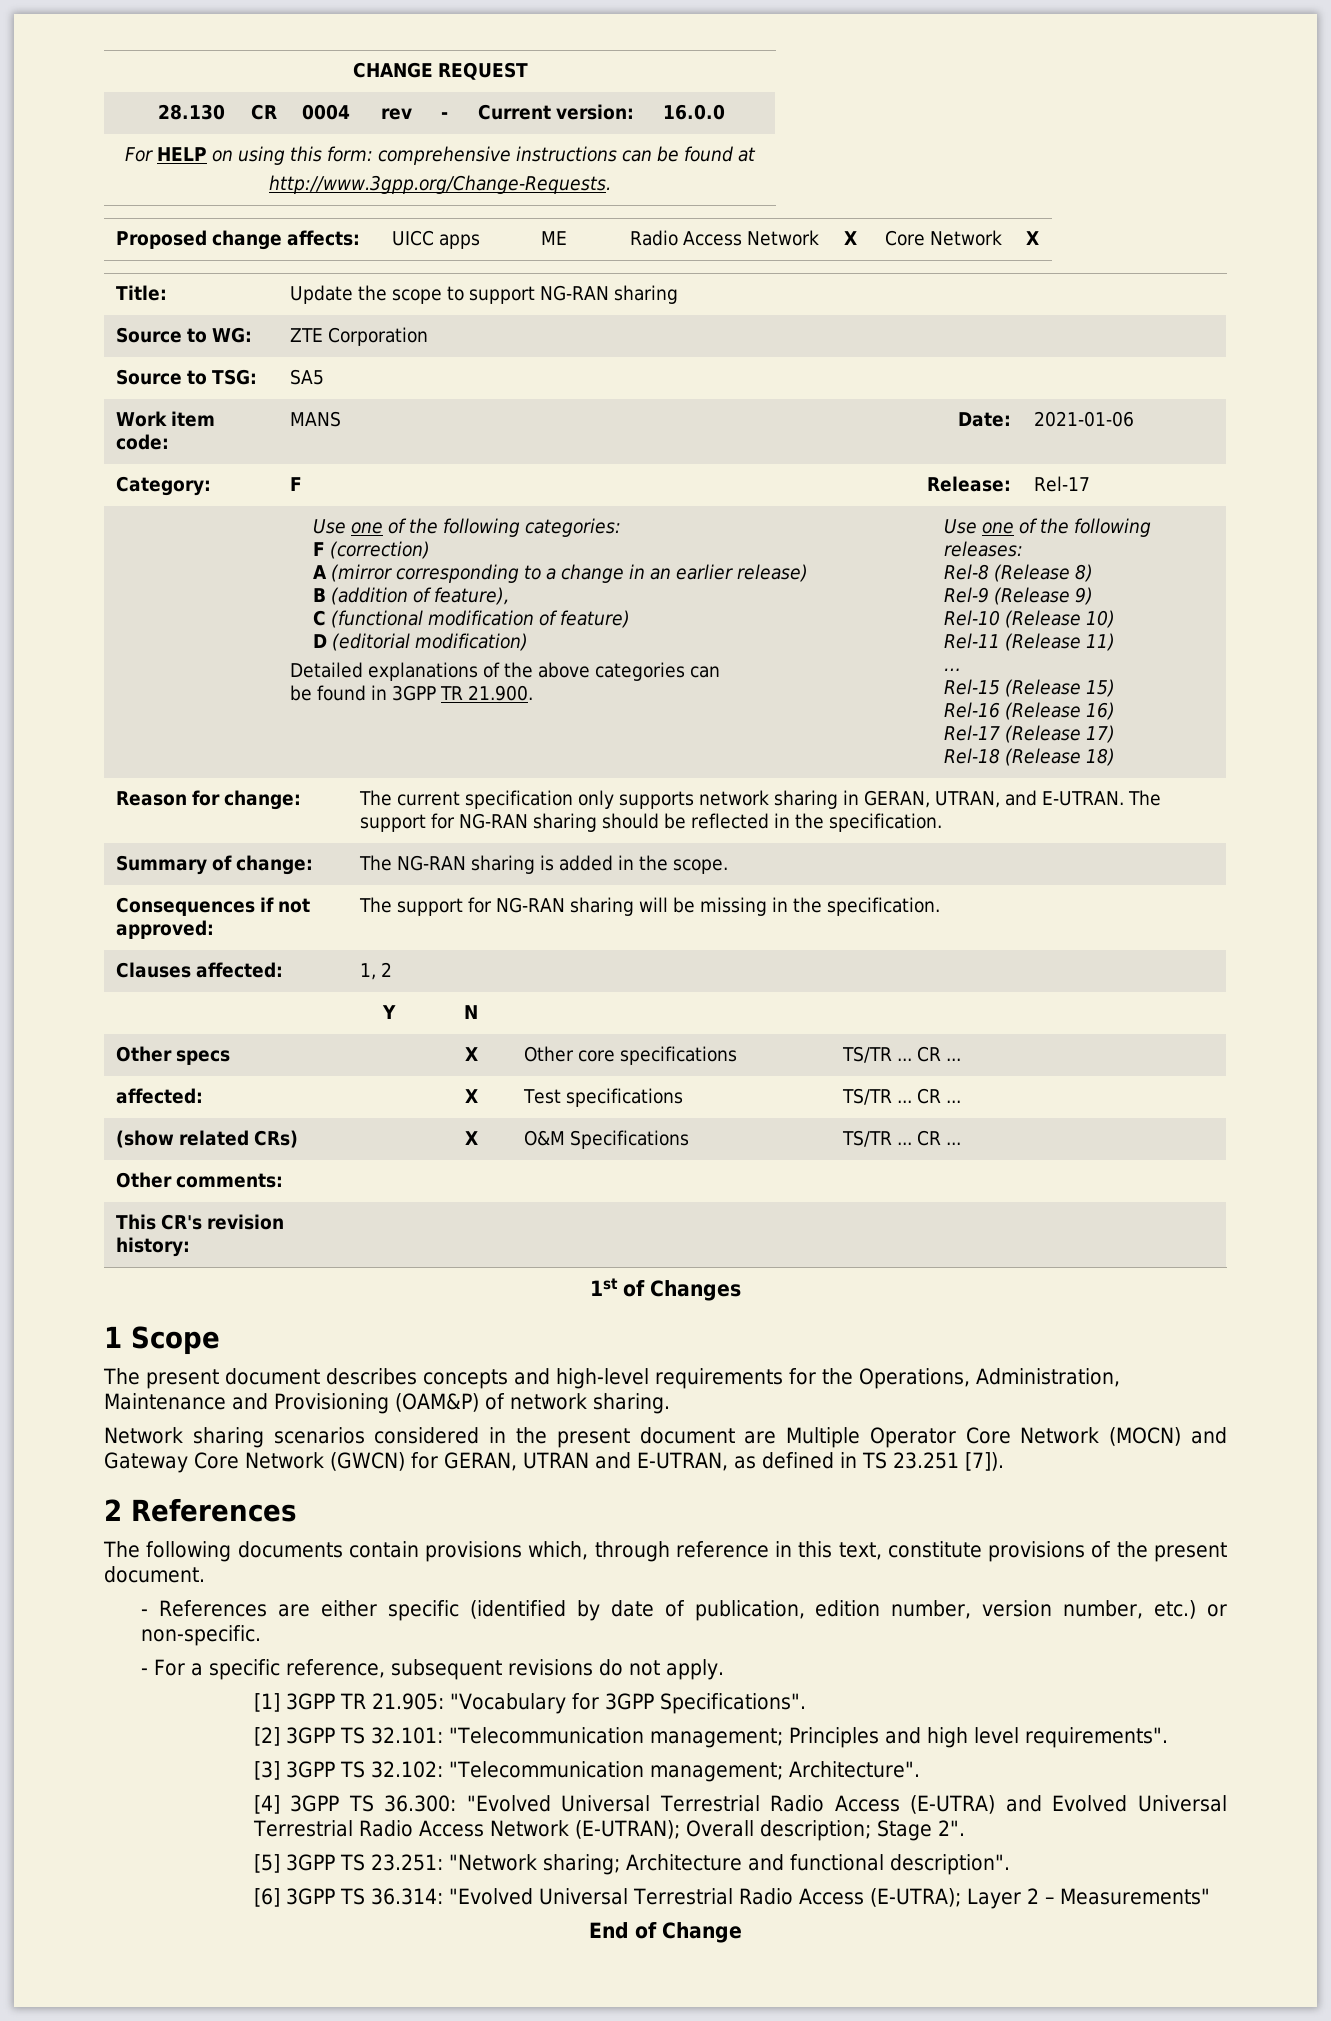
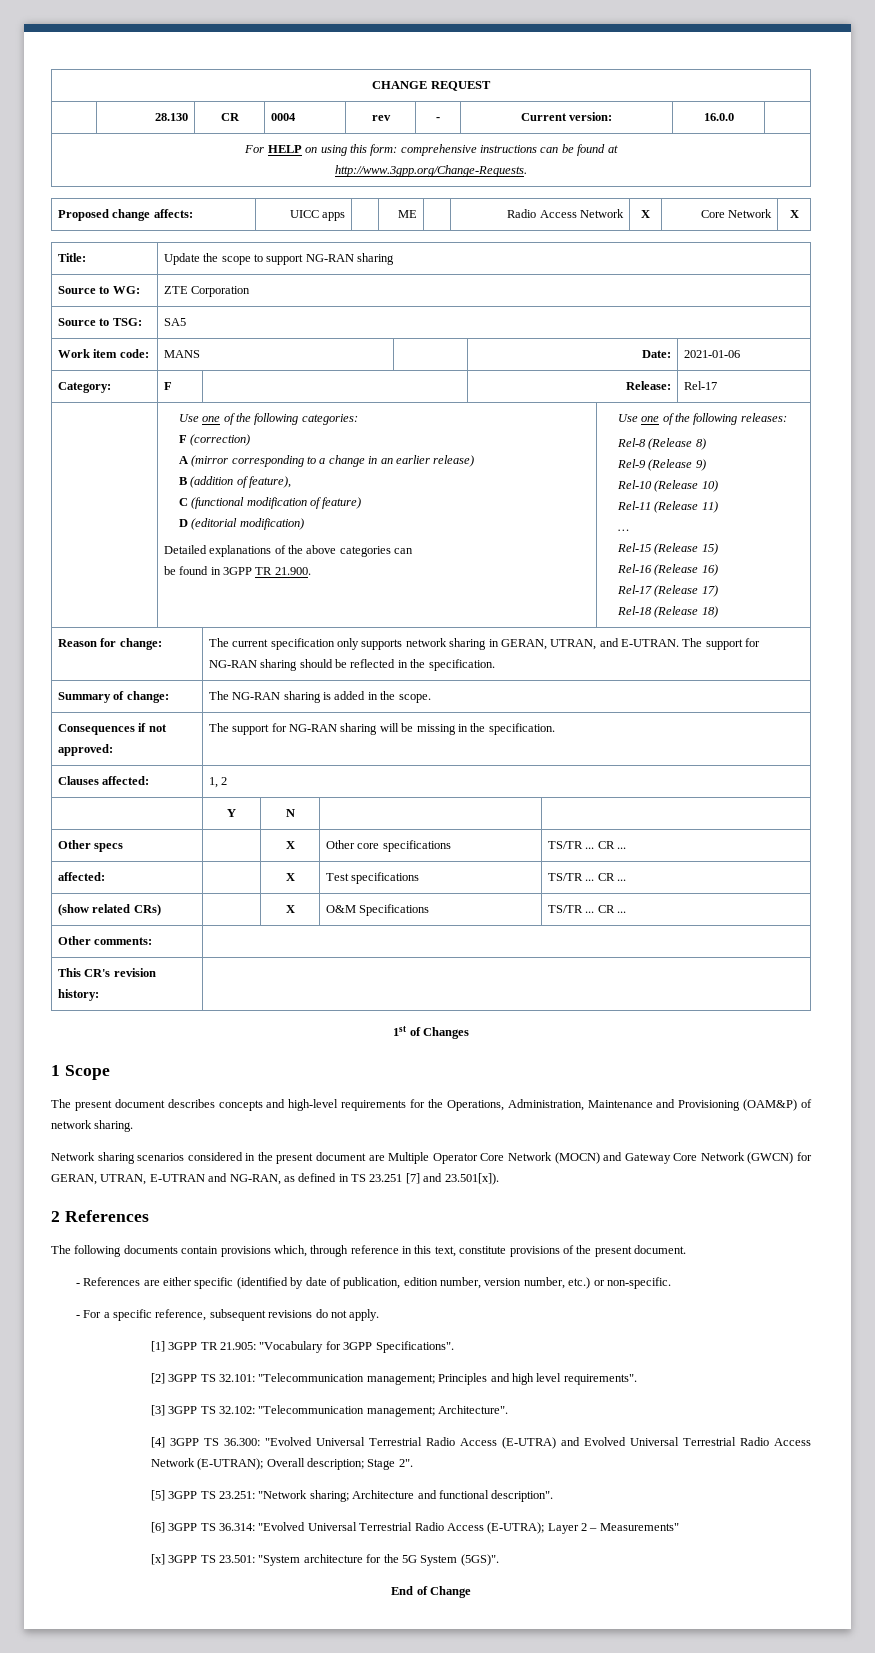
[522,1452,728,1471] UTRAN and E-UTRAN, -> [100,1173,281,1185] UTRAN, E-UTRAN and NG-RAN,
[964,1452,1004,1471] [7]). -> [405,1173,499,1185] [7] and 23.501[x]).
(1210, 1896) none -> [150,1554,499,1566] // [x] 3GPP TS 23.501: "System architecture for the 5G System (5GS)".

